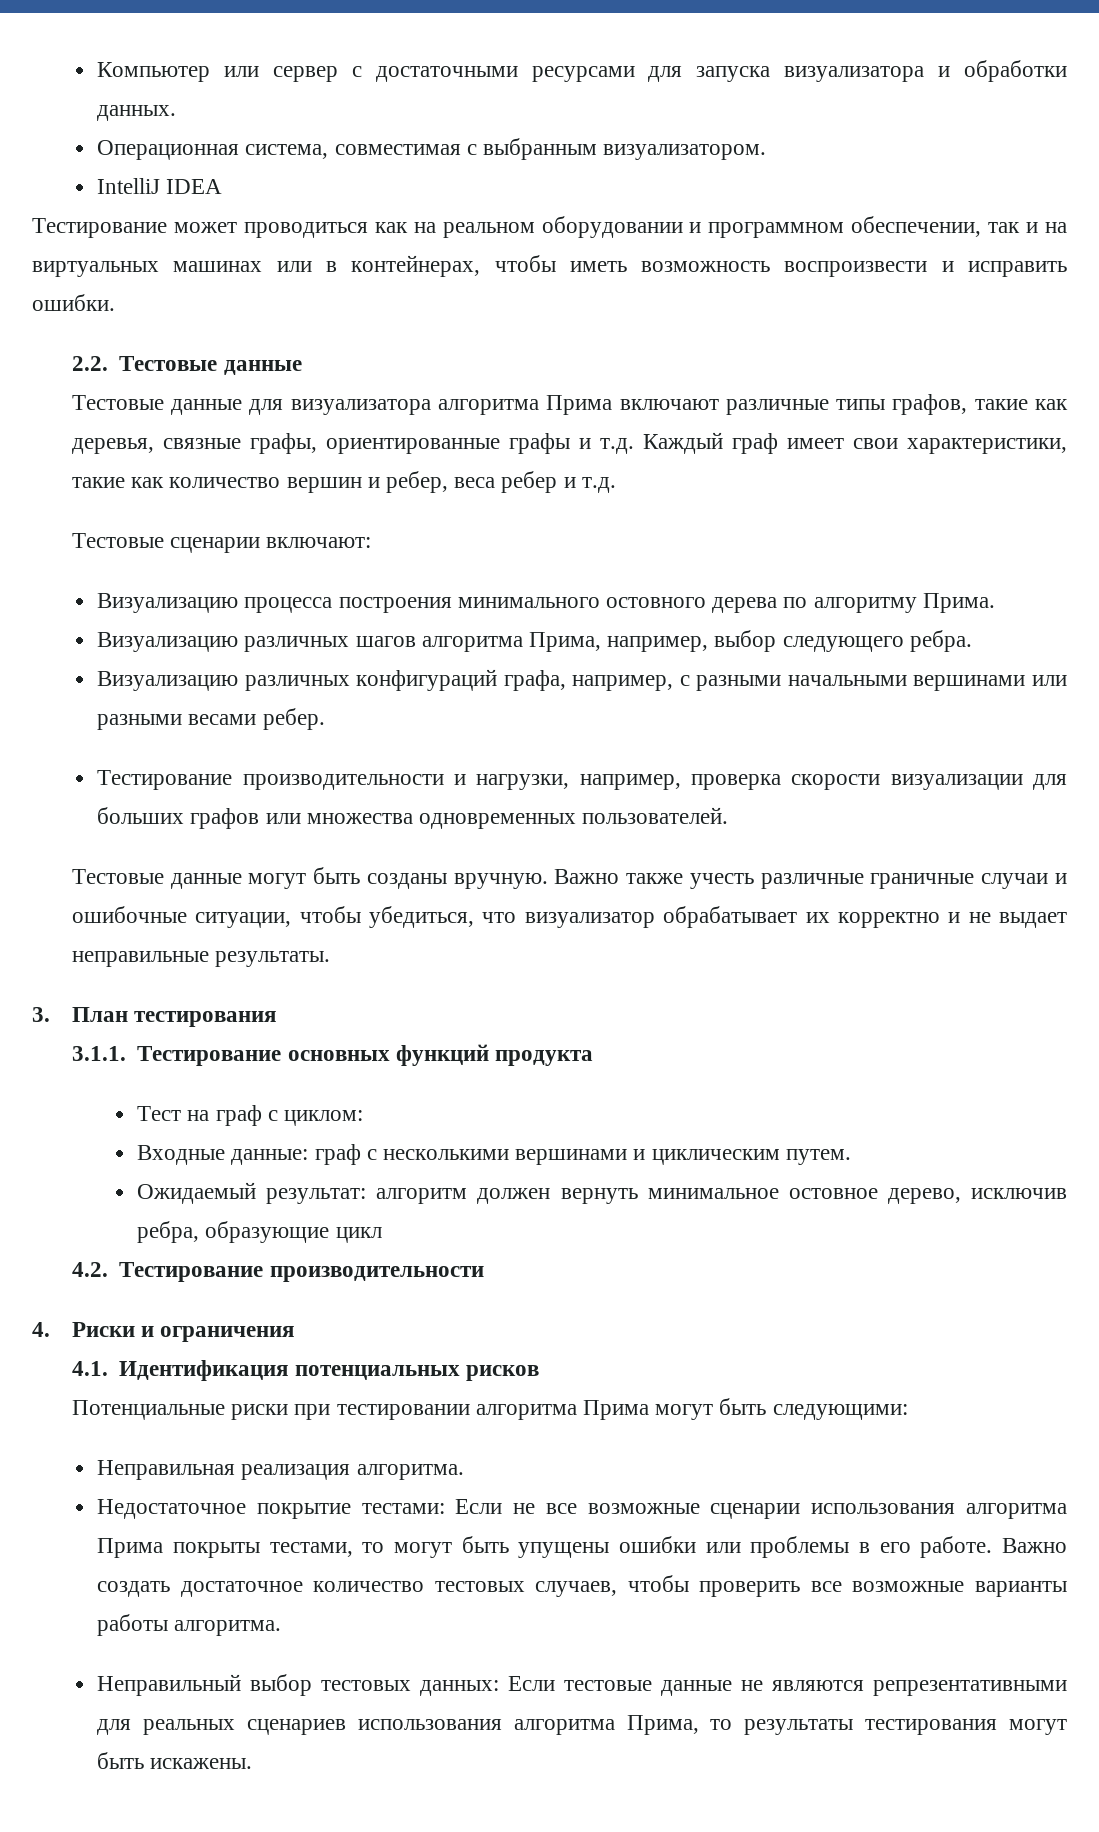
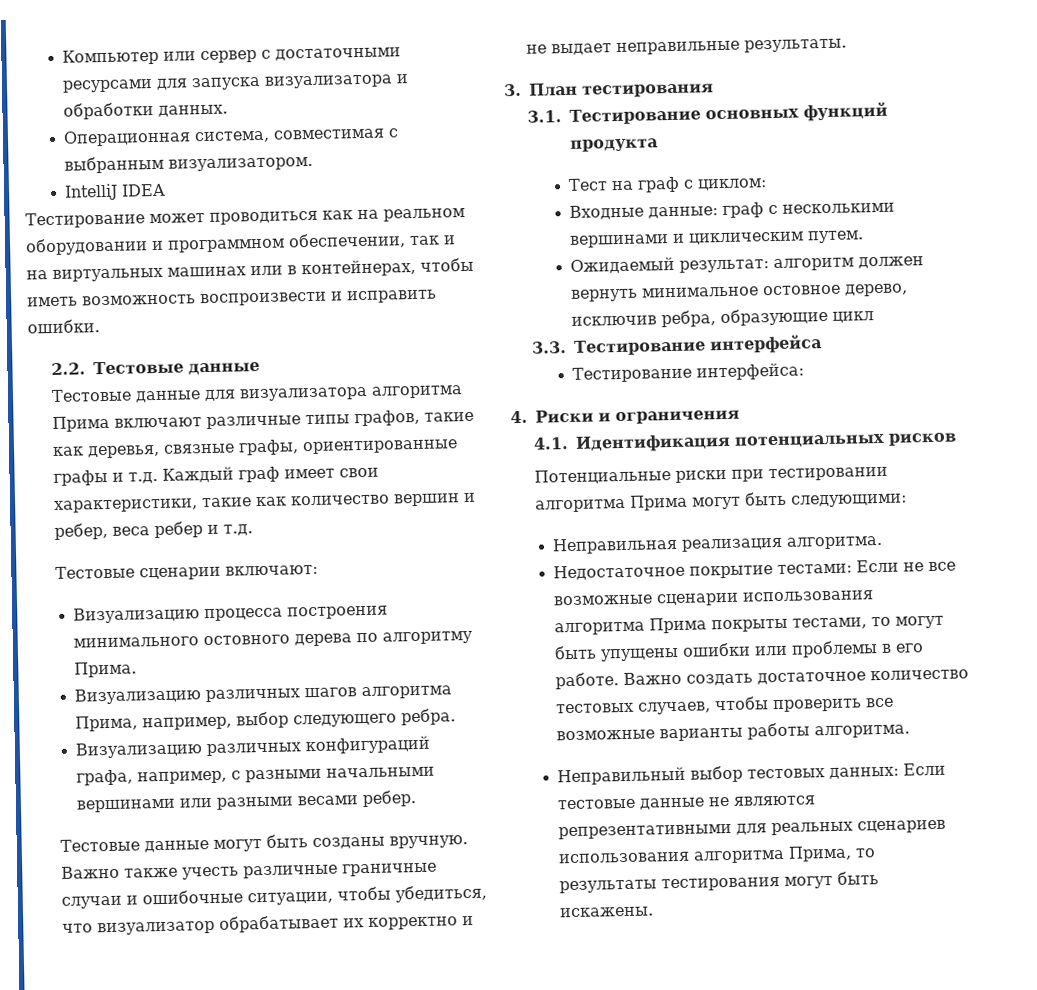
[97,770,1067,790] [97,807,729,829] // Тестирование производительности и нагрузки, например, проверка скорости визуализации для больших графов или множества одновременных пользователей. -> (418, 799) none
[71,1046,126,1061] 3.1.1. -> [526,110,562,123] 3.1.
[71,1262,484,1282] 4.2. Тестирование производительности -> [531,334,822,356] [572,362,805,383] 3.3. Тестирование интерфейса // Тестирование интерфейса:

